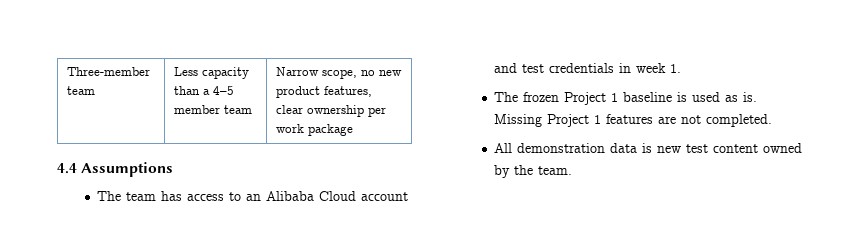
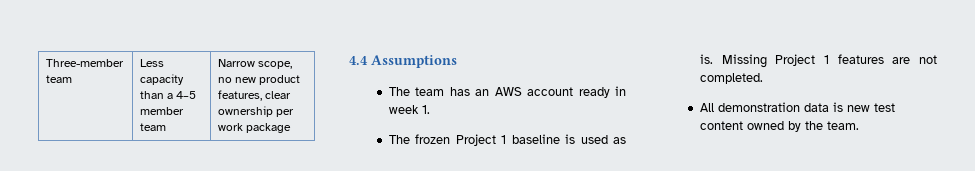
[187,191,409,201] [494,63,615,73] access to an Alibaba Cloud account and test credentials -> [475,87,610,98] an AWS account ready

